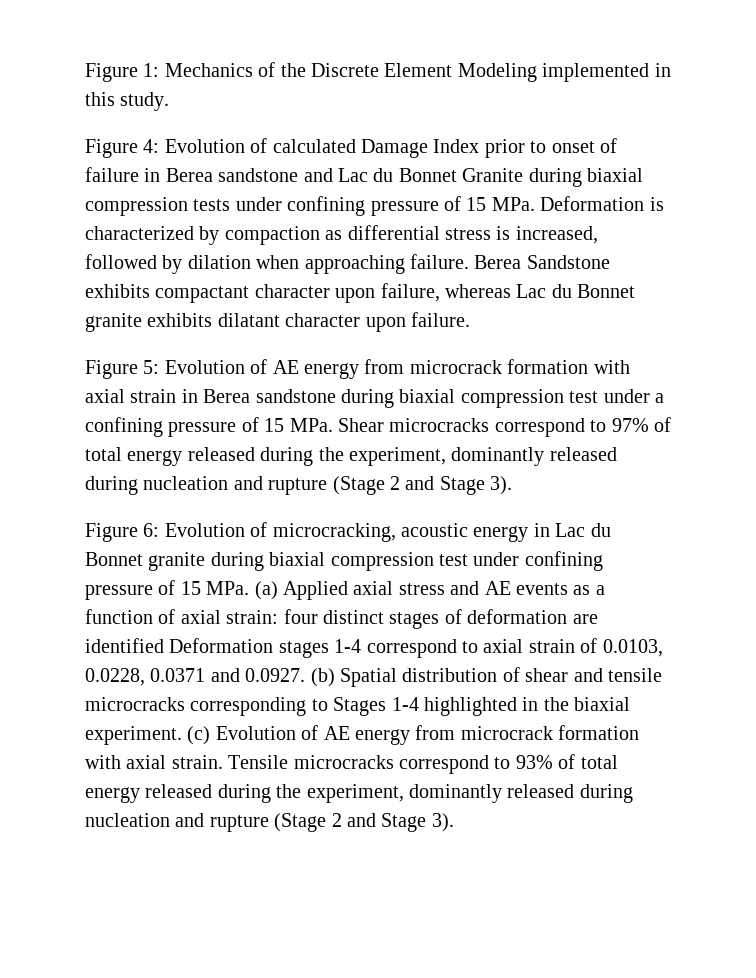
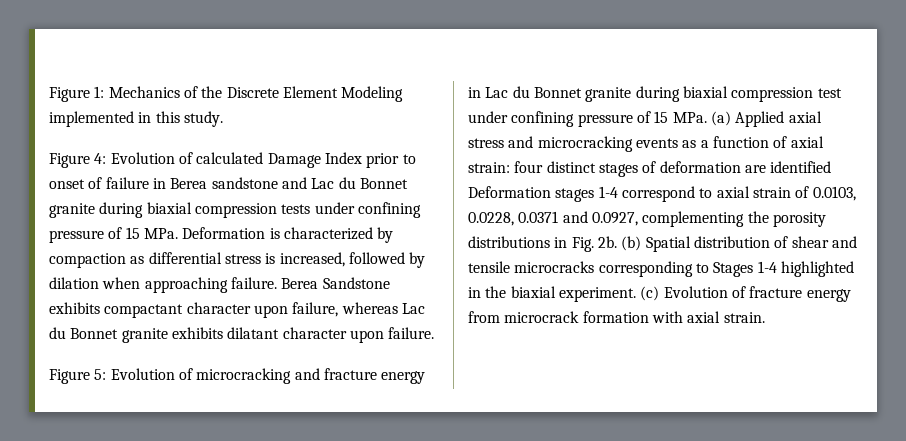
[462,168,524,182] Granite -> [49,203,95,218] granite
[272,359,630,379] [85,389,664,408] [85,417,671,437] [85,447,617,466] [85,476,513,495] [85,522,468,542] AE energy from microcrack formation with axial strain in Berea sandstone during biaxial compression test under a confining pressure of 15 MPa. Shear microcracks correspond to 97% of total energy released during the experiment, dominantly released during nucleation and rupture (Stage 2 and Stage 3). // Figure 6: Evolution of microcracking, acoustic -> [196,368,377,384] microcracking and fracture
[484,581,511,595] AE -> [537,136,633,152] microcracking
[245,668,306,682] 0.0927. -> [591,211,826,227] [468,236,617,252] 0.0927, complementing the porosity distributions in Fig. 2b.
[323,726,350,740] AE -> [749,286,803,298] fracture
[228,754,618,774] [85,784,633,803] [85,813,454,832] Tensile microcracks correspond to 93% of total energy released during the experiment, dominantly released during nucleation and rupture (Stage 2 and Stage 3). -> (765, 317) none

